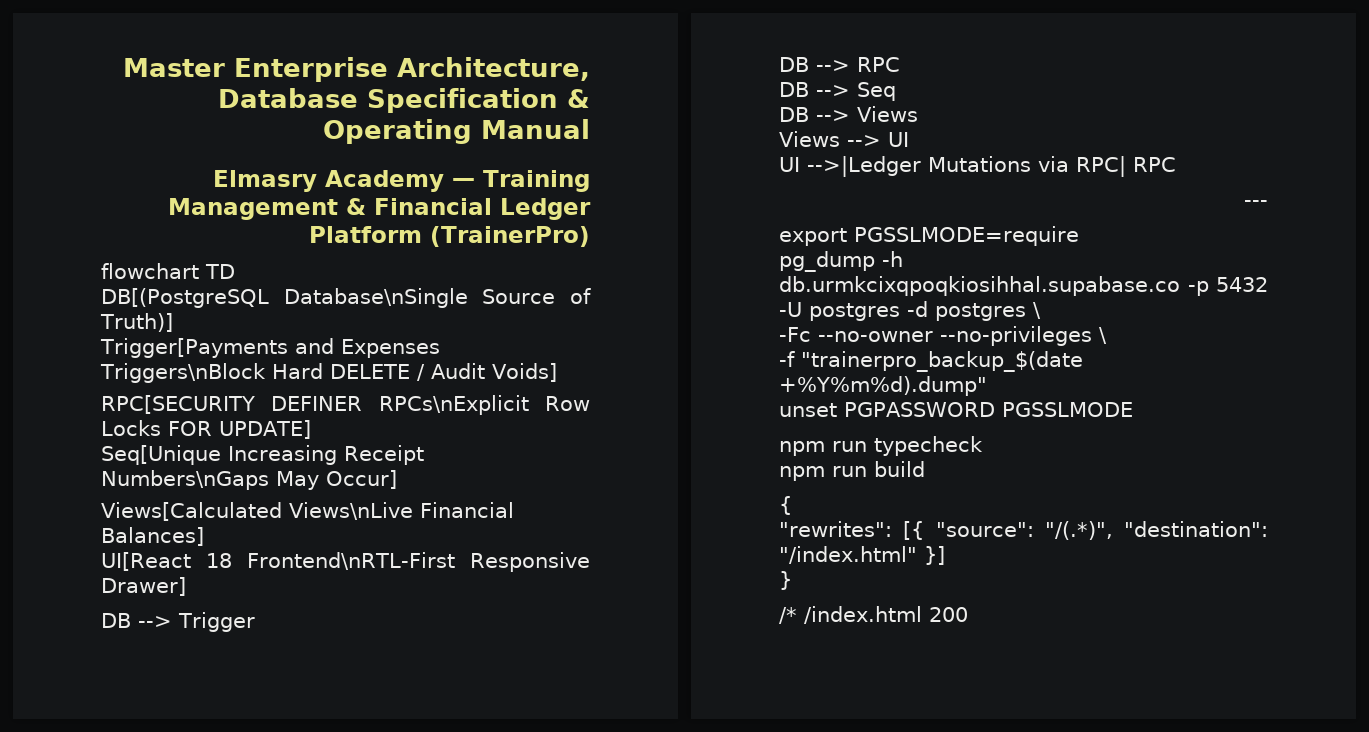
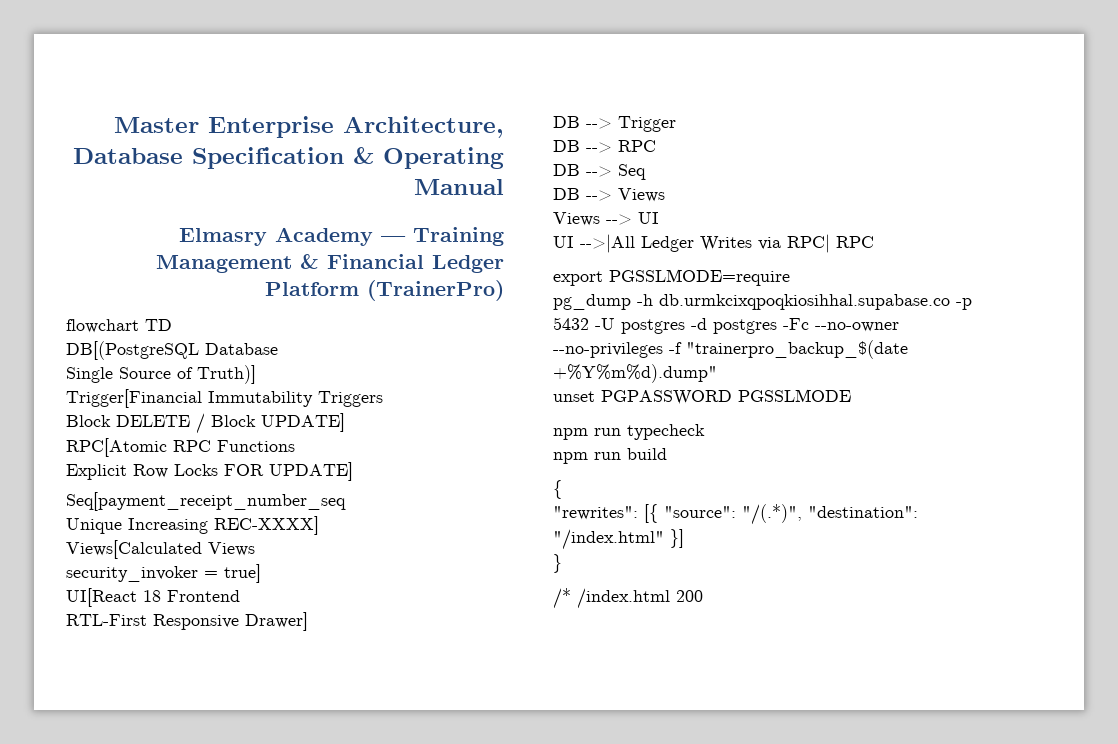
[283,288,468,308] Database\nSingle -> [205,343,278,355] [66,367,113,383] Database // Single
[100,338,440,358] [100,363,557,383] [101,395,591,415] [101,420,311,439] [101,445,424,465] [101,470,397,490] [101,502,514,521] [101,527,204,546] Trigger[Payments and Expenses Triggers\nBlock Hard DELETE / Audit Voids] // RPC[SECURITY DEFINER RPCs\nExplicit Row Locks FOR UPDATE] // Seq[Unique Increasing Receipt Numbers\nGaps May Occur] // Views[Calculated Views\nLive Financial Balances] -> [66,389,383,408] [66,413,345,434] [66,438,295,457] [66,462,353,481] [66,492,346,511] [66,516,319,535] [66,540,255,559] [66,564,261,583] Trigger[Financial Immutability Triggers // Block DELETE / Block UPDATE] // RPC[Atomic RPC Functions // Explicit Row Locks FOR UPDATE] // Seq[payment_receipt_number_seq // Unique Increasing REC-XXXX] // Views[Calculated Views // security_invoker = true]
[247,552,456,570] Frontend\nRTL-First -> [167,590,240,602] [66,614,147,626] Frontend // RTL-First
[807,156,1031,177] -->|Ledger Mutations -> [580,234,752,253] -->|All Ledger Writes
[1244,200,1268,207] // --- -> (874, 242) none
[1033,302,1041,319] \ // -> (777, 326) none
[1099,327,1107,344] \ // -> (663, 350) none

